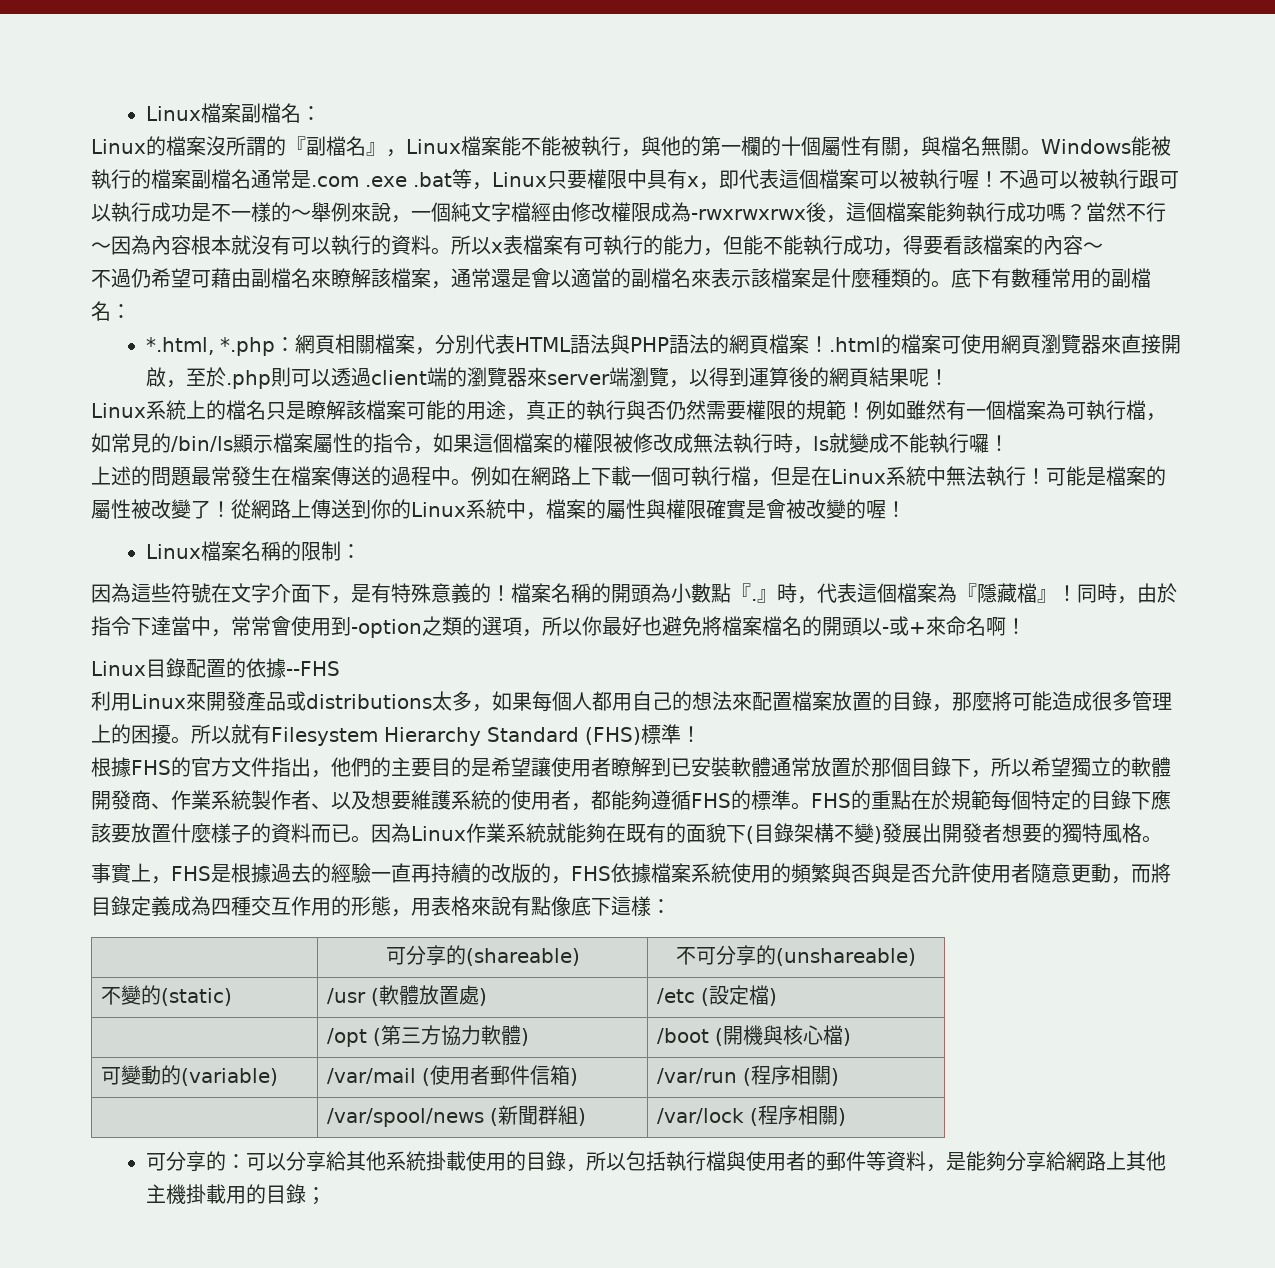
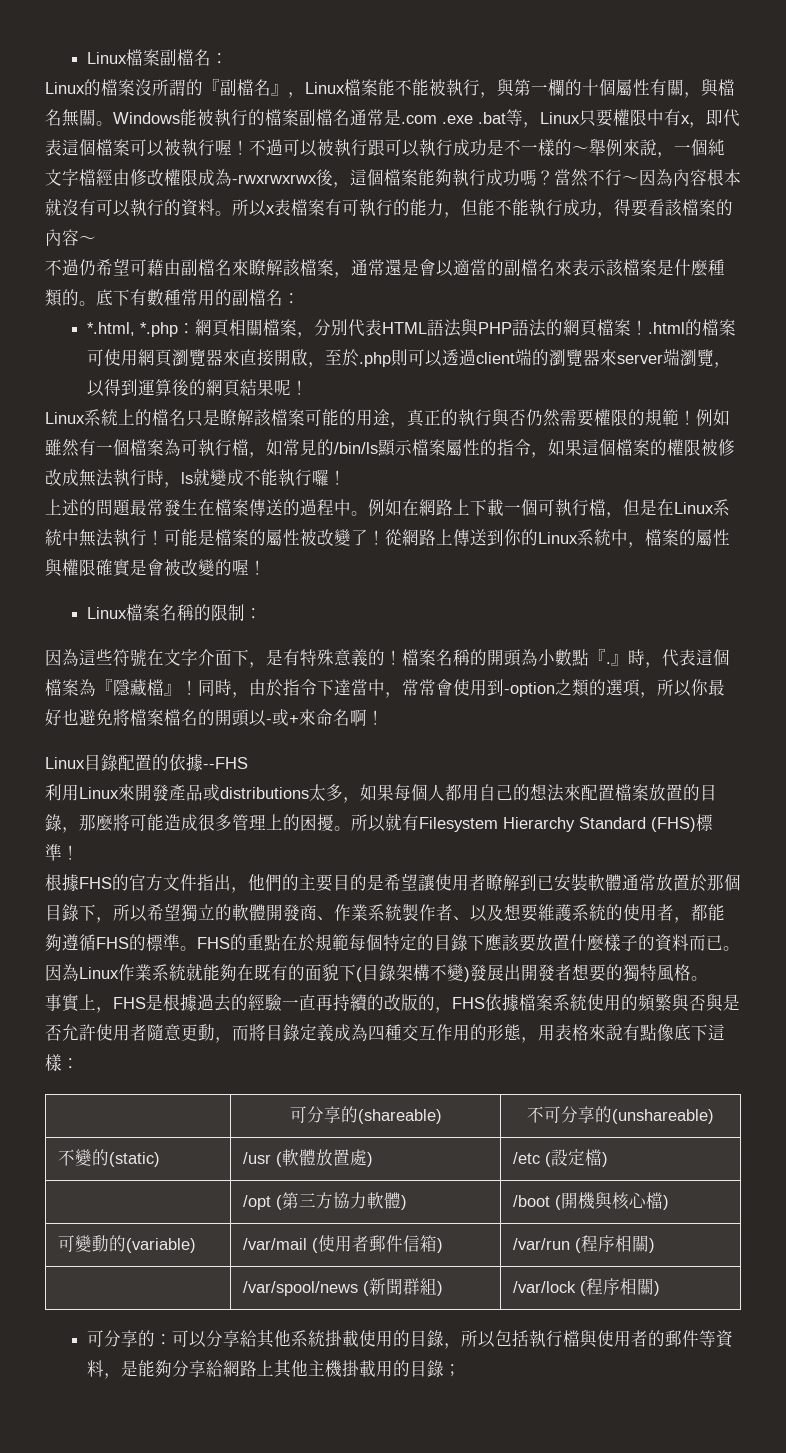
[661,136,701,156] 他的 -> (515, 88) none
[647,170,667,189] 具 -> (664, 117) none

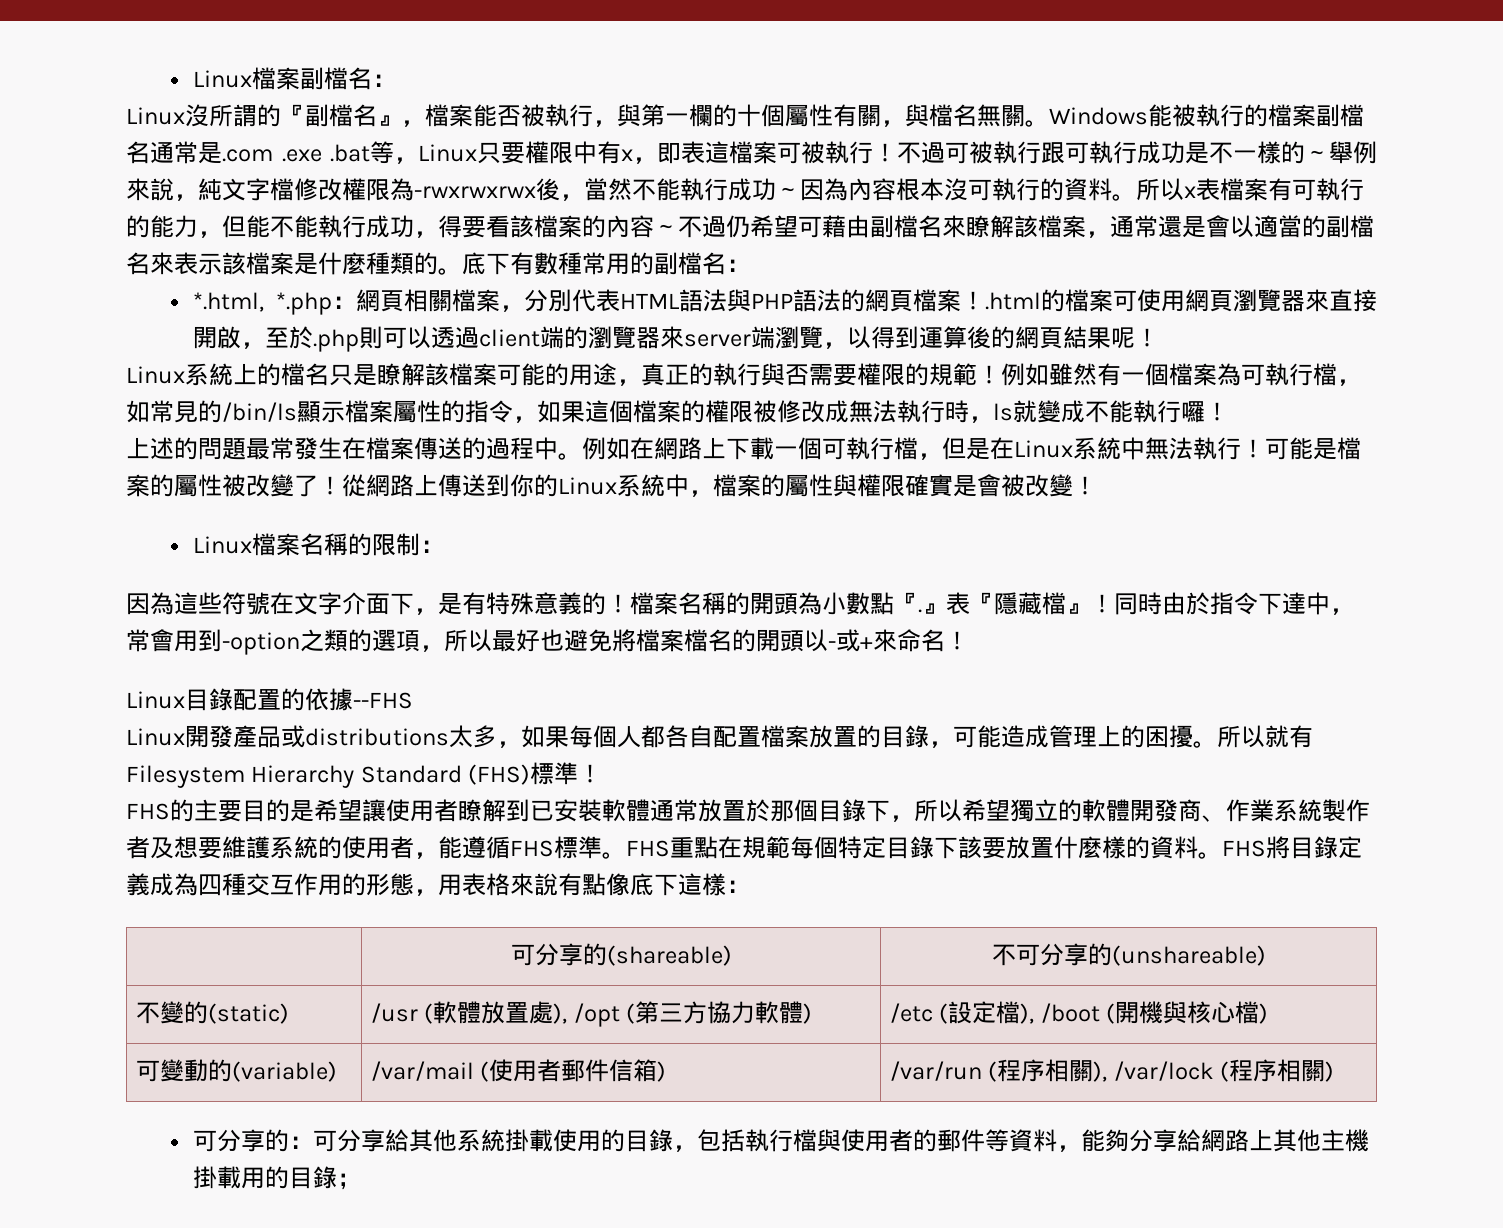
[84,79,135,96] 的檔案 -> (185, 116) none
[305,79,429,96] Linux檔案能不能 -> [425,104,521,127] 檔案能否
[723,109,740,127] [45,139,232,157] 代表這個檔案可以被執行喔 -> [681,141,873,164] 表這檔案可被執行
[300,140,317,157] 以 -> (969, 153) none
[402,140,419,157] 以 -> (1089, 153) none
[674,139,708,156] 一個 -> (198, 197) none
[96,169,130,186] 經由 -> (294, 189) none
[198,169,215,186] 成 -> (390, 190) none
[350,169,622,187] 這個檔案能夠執行成功嗎？當然不行 -> [584,178,776,201] 當然不能執行成功
[45,199,130,217] 就沒有可以 -> [944,178,992,201] 沒可
(96, 240) // -> (678, 229) none
[526,409,560,427] 仍然 -> (809, 375) none
[215,559,249,576] 的喔 -> (1073, 485) none
[628,649,730,668] [45,679,96,696] 時，代表這個檔案為 -> [946,592,970,614] 表
[232,692,249,698] ， -> (1162, 603) none
[351,679,470,698] 當中，常常會使 -> [1306,592,1354,615] [126,629,174,652] 中，常會
[691,679,708,696] 你 -> (492, 640) none
[350,709,367,726] 啊 -> (945, 640) none
[45,784,135,801] 利用Linux來 -> [126,728,185,746] Linux
[462,784,581,802] 用自己的想法來 -> [665,725,713,748] 各自
[79,814,130,832] 那麼將 -> (953, 744) none
[198,814,232,831] 很多 -> (1049, 736) none
[45,874,282,893] 根據FHS的官方文件指出，他們 -> [126,803,170,820] FHS
[453,905,487,922] 、以 -> (150, 847) none
[691,904,725,921] [45,934,62,951] 都能夠 -> [438,836,462,859] 能
[129,934,146,951] 的 -> (554, 848) none
[230,934,315,952] 的重點在於 -> [670,836,742,859] 重點在
[417,934,502,951] 的目錄下應 -> [886,836,958,859] 目錄下
[621,934,740,952] [45,964,708,982] [45,994,740,1013] [45,1024,249,1043] 子的資料而已。因為Linux作業系統就能夠在既有的面貌下(目錄架構不變)發展出開發者想要的獨特風格。 // 事實上，FHS是根據過去的經驗一直再持續的改版的，FHS依據檔案系統使用的頻繁與否與是否允許使用者隨意更動，而 -> [1126,836,1266,859] 的資料。FHS
[367,1152,374,1167] [513,1149,609,1167] ) | /etc (設定檔) // | -> [553,1003,568,1024] ),
(408, 1202) none -> [889,1001,1035,1024] /etc (設定檔),
[649,1238,656,1253] [243,1278,444,1296] ) // | /var/spool/news (新聞群組) | -> [1093,1061,1108,1082] ),
[189,1331,207,1348] 以 -> (337, 1141) none
[461,1330,496,1348] 所以 -> (697, 1148) none
[121,1360,139,1377] 是 -> (1081, 1148) none

